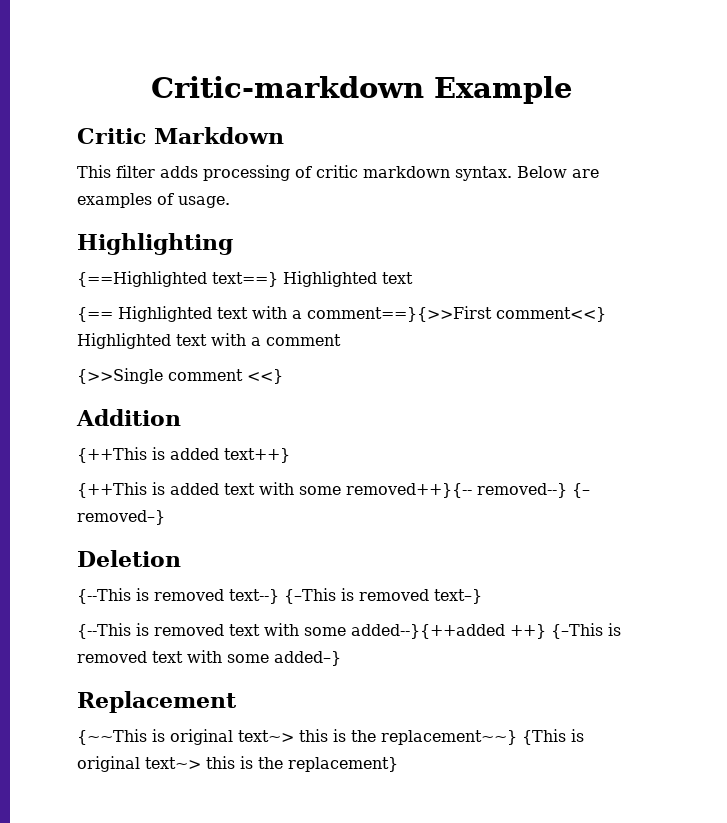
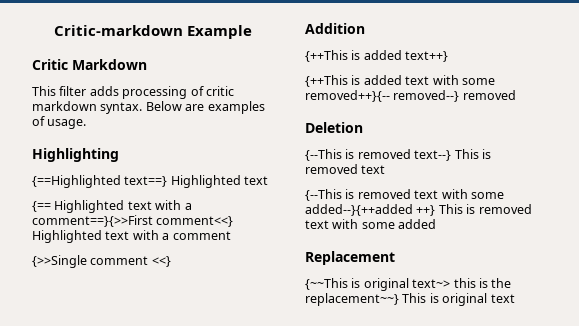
[572,483,590,498] [77,510,165,525] {– removed–} -> [462,90,516,100] removed
[284,588,482,604] {–This is removed text–} -> [454,149,491,159] [305,164,386,174] This is removed text
[551,623,621,639] [77,650,341,666] {–This is removed text with some added–} -> [438,204,532,214] [305,219,437,229] This is removed text with some added
[522,729,584,745] [77,756,398,772] {This is original text~> this is the replacement} -> [402,293,515,306] This is original text

